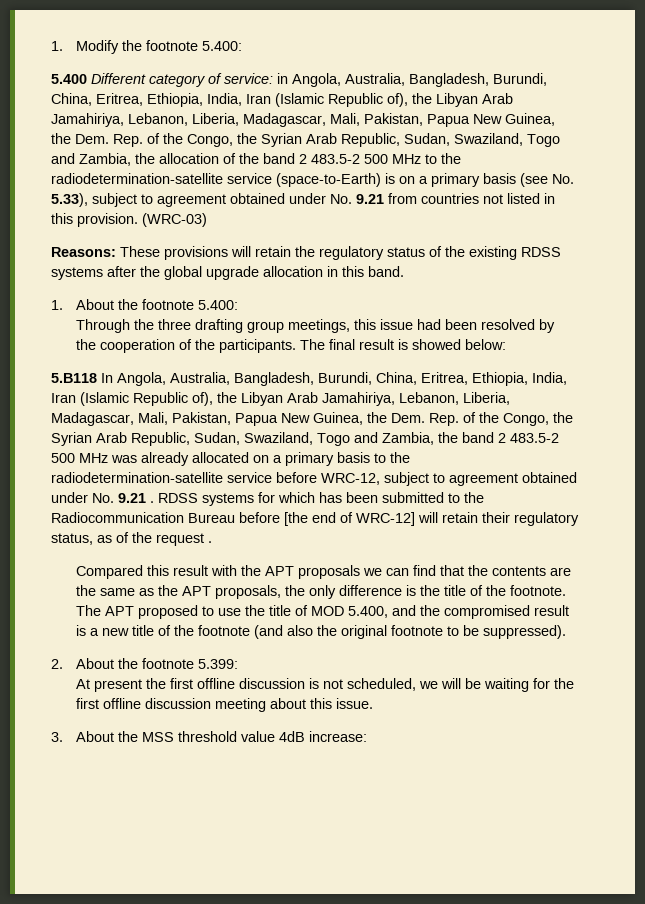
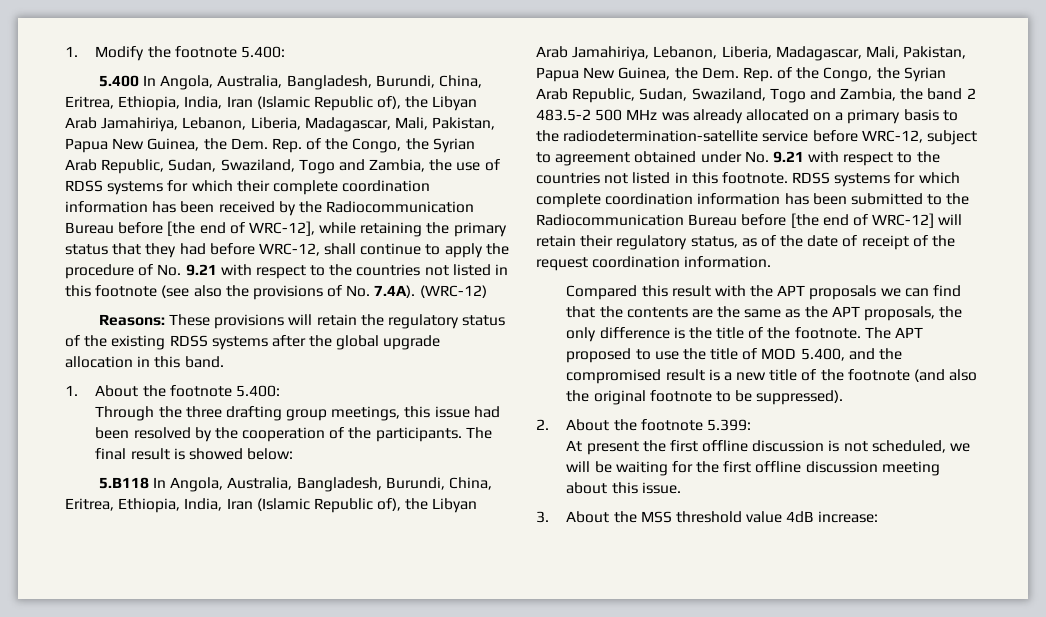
[91,73,288,87] Different category of service: in -> [143,75,157,86] In
[159,153,461,164] [51,173,574,187] [51,193,555,207] [51,213,207,227] allocation of the band 2 483.5-2 500 MHz to the radiodetermination-satellite service (space-to-Earth) is on a primary basis (see No. 5.33), subject to agreement obtained under No. 9.21 from countries not listed in this provision. (WRC-03) -> [456,159,500,171] [65,180,431,195] [65,201,475,216] [65,221,507,237] [65,243,509,258] [65,264,509,279] [65,285,487,300] use of RDSS systems for which their complete coordination information has been received by the Radiocommunication Bureau before [the end of WRC-12], while retaining the primary status that they had before WRC-12, shall continue to apply the procedure of No. 9.21 with respect to the countries not listed in this footnote (see also the provisions of No. 7.4A). (WRC-12)
[150,492,315,506] . RDSS systems for which -> [808,151,940,166] [536,172,960,187] [536,193,781,208] with respect to the countries not listed in this footnote. RDSS systems for which complete coordination information
[156,533,212,546] request . -> [807,235,956,250] [536,256,772,271] date of receipt of the request coordination information.

